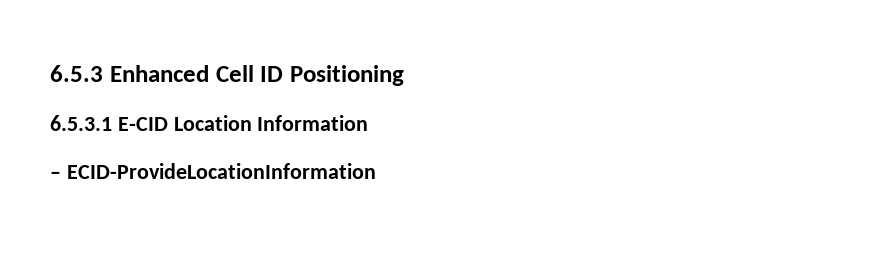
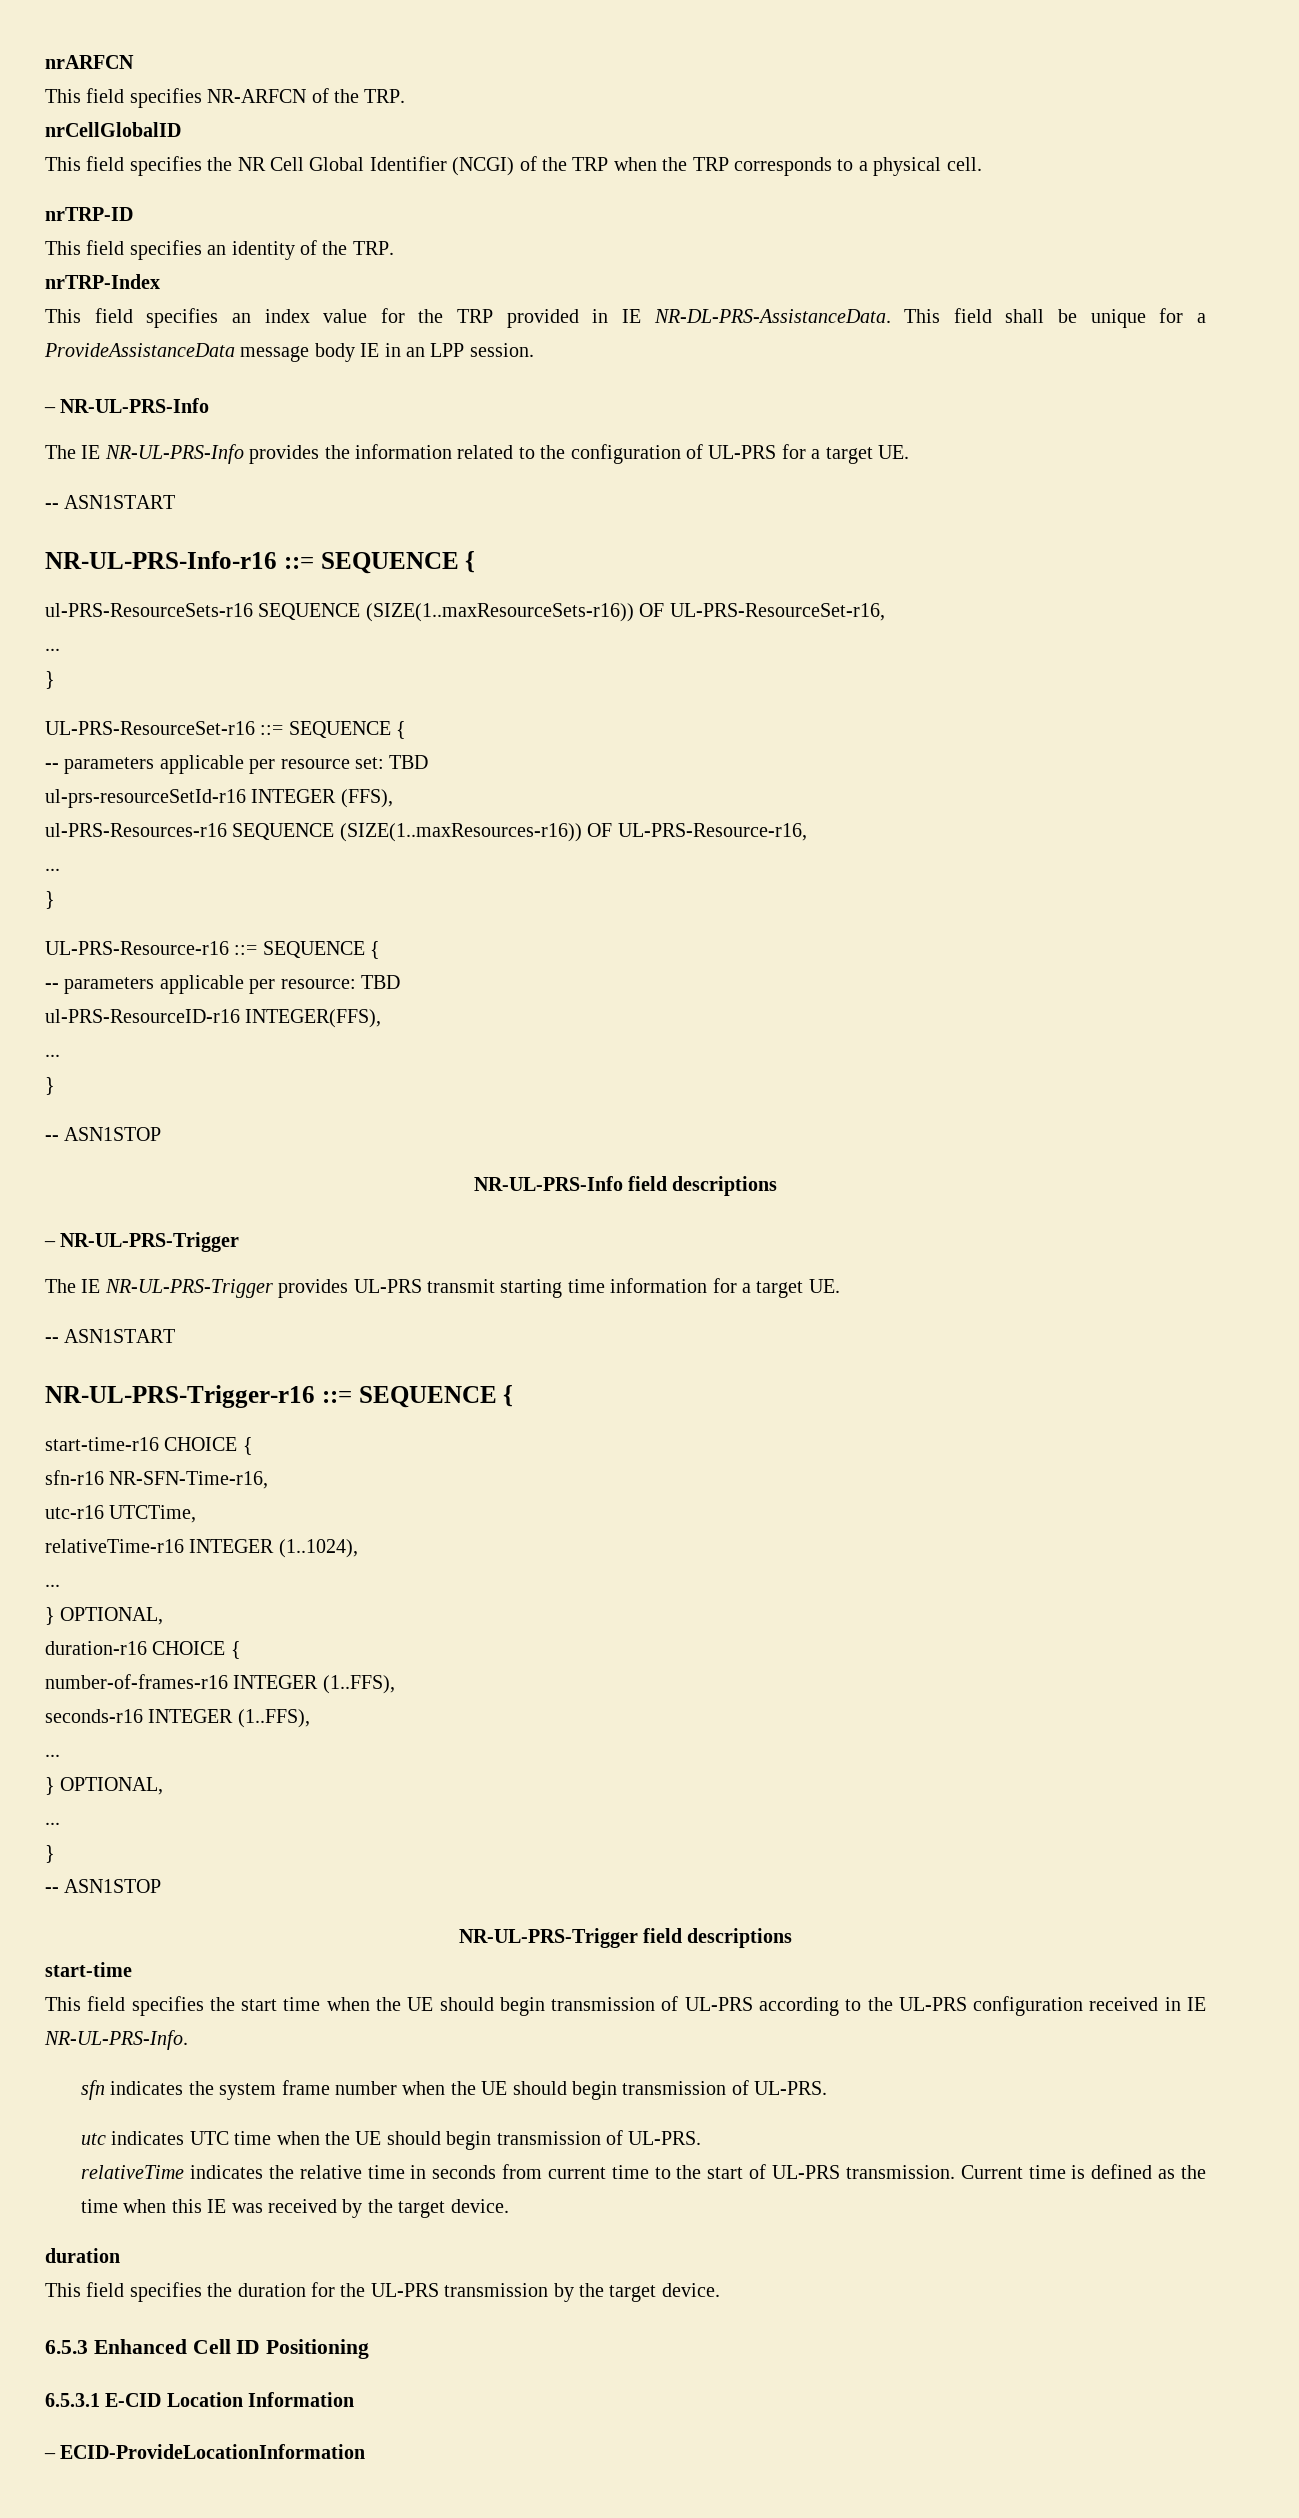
(50, 73) none -> [45,55,134,69] [45,88,406,108] [45,122,181,137] [45,156,982,176] [45,207,133,221] [45,240,394,260] [45,274,160,289] [45,308,1206,328] [44,343,534,362] [44,398,210,413] [45,444,909,464] [45,495,176,509] [45,551,476,574] [45,603,885,622] [45,648,60,651] [45,671,55,689] [45,721,407,739] [45,755,429,774] [45,789,393,808] [45,823,807,842] [45,868,60,871] [45,891,55,909] [45,941,381,959] [45,975,400,994] [45,1009,382,1028] [45,1054,60,1057] [45,1077,55,1095] [45,1127,162,1141] [473,1176,778,1196] [44,1232,240,1252] [45,1278,840,1298] [45,1329,176,1343] [45,1385,514,1408] [45,1437,253,1455] [45,1470,269,1489] [45,1505,197,1523] [45,1539,358,1558] [45,1584,60,1587] [45,1607,164,1625] [45,1641,241,1659] [45,1674,395,1694] [45,1709,310,1728] [45,1754,60,1757] [45,1777,164,1795] [45,1822,60,1825] [45,1845,55,1863] [45,1879,162,1893] [458,1928,793,1948] [45,1962,132,1977] [45,1996,1206,2016] [44,2030,188,2050] [81,2080,828,2100] [81,2130,702,2150] [81,2164,1206,2179] [81,2199,509,2218] [45,2248,120,2263] [45,2282,720,2302] nrARFCN // This field specifies NR-ARFCN of the TRP. // nrCellGlobalID // This field specifies the NR Cell Global Identifier (NCGI) of the TRP when the TRP corresponds to a physical cell. // nrTRP-ID // This field specifies an identity of the TRP. // nrTRP-Index // This field specifies an index value for the TRP provided in IE NR-DL-PRS-AssistanceData. This field shall be unique for a ProvideAssistanceData message body IE in an LPP session. // – NR-UL-PRS-Info // The IE NR-UL-PRS-Info provides the information related to the configuration of UL-PRS for a target UE. // -- ASN1START // NR-UL-PRS-Info-r16 ::= SEQUENCE { // ul-PRS-ResourceSets-r16 SEQUENCE (SIZE(1..maxResourceSets-r16)) OF UL-PRS-ResourceSet-r16, // ... // } // UL-PRS-ResourceSet-r16 ::= SEQUENCE { // -- parameters applicable per resource set: TBD // ul-prs-resourceSetId-r16 INTEGER (FFS), // ul-PRS-Resources-r16 SEQUENCE (SIZE(1..maxResources-r16)) OF UL-PRS-Resource-r16, // ... // } // UL-PRS-Resource-r16 ::= SEQUENCE { // -- parameters applicable per resource: TBD // ul-PRS-ResourceID-r16 INTEGER(FFS), // ... // } // -- ASN1STOP // NR-UL-PRS-Info field descriptions // – NR-UL-PRS-Trigger // The IE NR-UL-PRS-Trigger provides UL-PRS transmit starting time information for a target UE. // -- ASN1START // NR-UL-PRS-Trigger-r16 ::= SEQUENCE { // start-time-r16 CHOICE { // sfn-r16 NR-SFN-Time-r16, // utc-r16 UTCTime, // relativeTime-r16 INTEGER (1..1024), // ... // } OPTIONAL, // duration-r16 CHOICE { // number-of-frames-r16 INTEGER (1..FFS), // seconds-r16 INTEGER (1..FFS), // ... // } OPTIONAL, // ... // } // -- ASN1STOP // NR-UL-PRS-Trigger field descriptions // start-time // This field specifies the start time when the UE should begin transmission of UL-PRS according to the UL-PRS configuration received in IE NR-UL-PRS-Info. // sfn indicates the system frame number when the UE should begin transmission of UL-PRS. // utc indicates UTC time when the UE should begin transmission of UL-PRS. // relativeTime indicates the relative time in seconds from current time to the start of UL-PRS transmission. Current time is defined as the time when this IE was received by the target device. // duration // This field specifies the duration for the UL-PRS transmission by the target device. //

